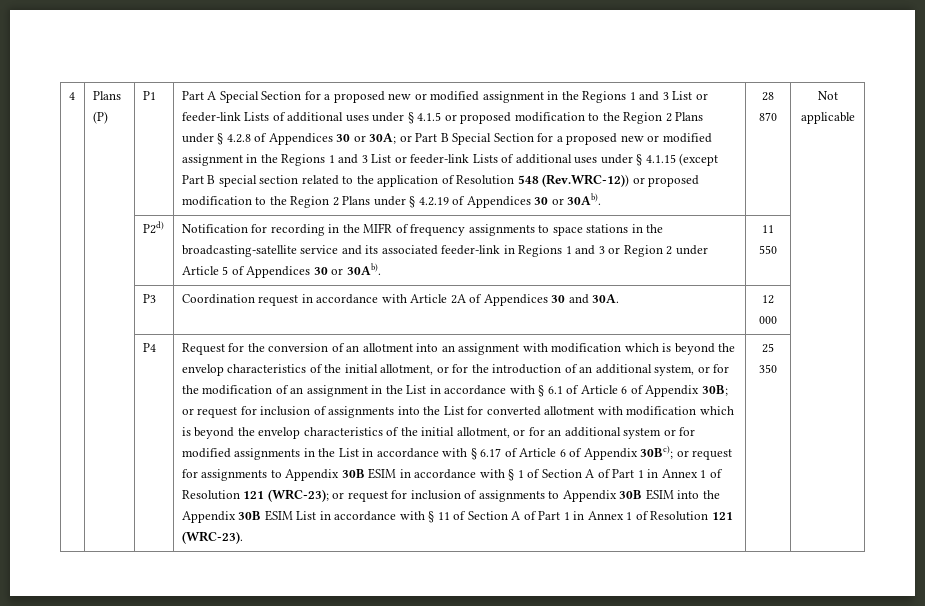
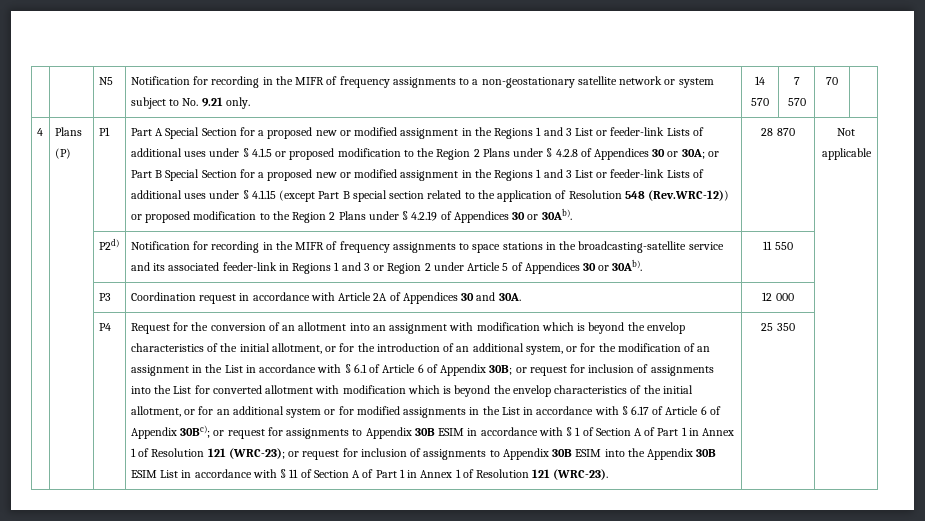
(68, 96) none -> [98,77,113,85] [130,76,714,88] [130,97,250,109] [755,76,765,85] [751,98,769,106] [793,77,800,85] [787,98,806,106] [826,77,838,85] | | N5 | Notification for recording in the MIFR of frequency assignments to a non-geostationary satellite network or system subject to No. 9.21 only. | 14 570 | 7 570 | 70 | //

